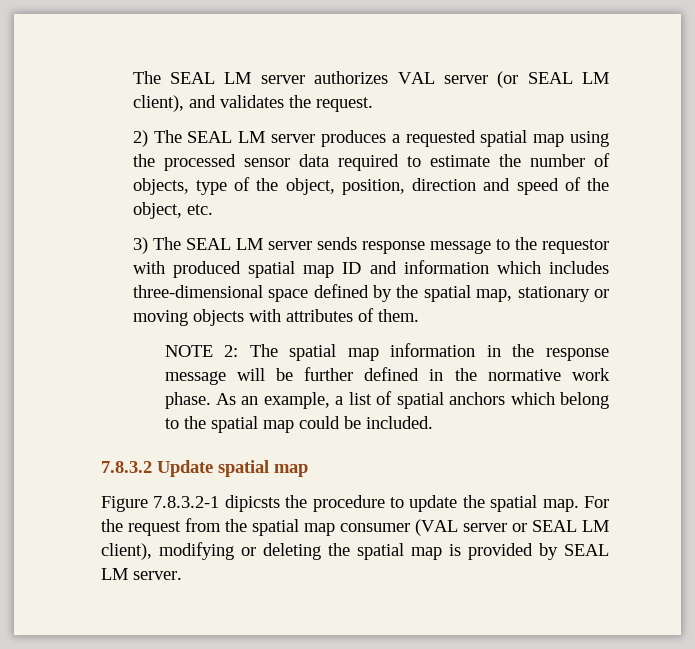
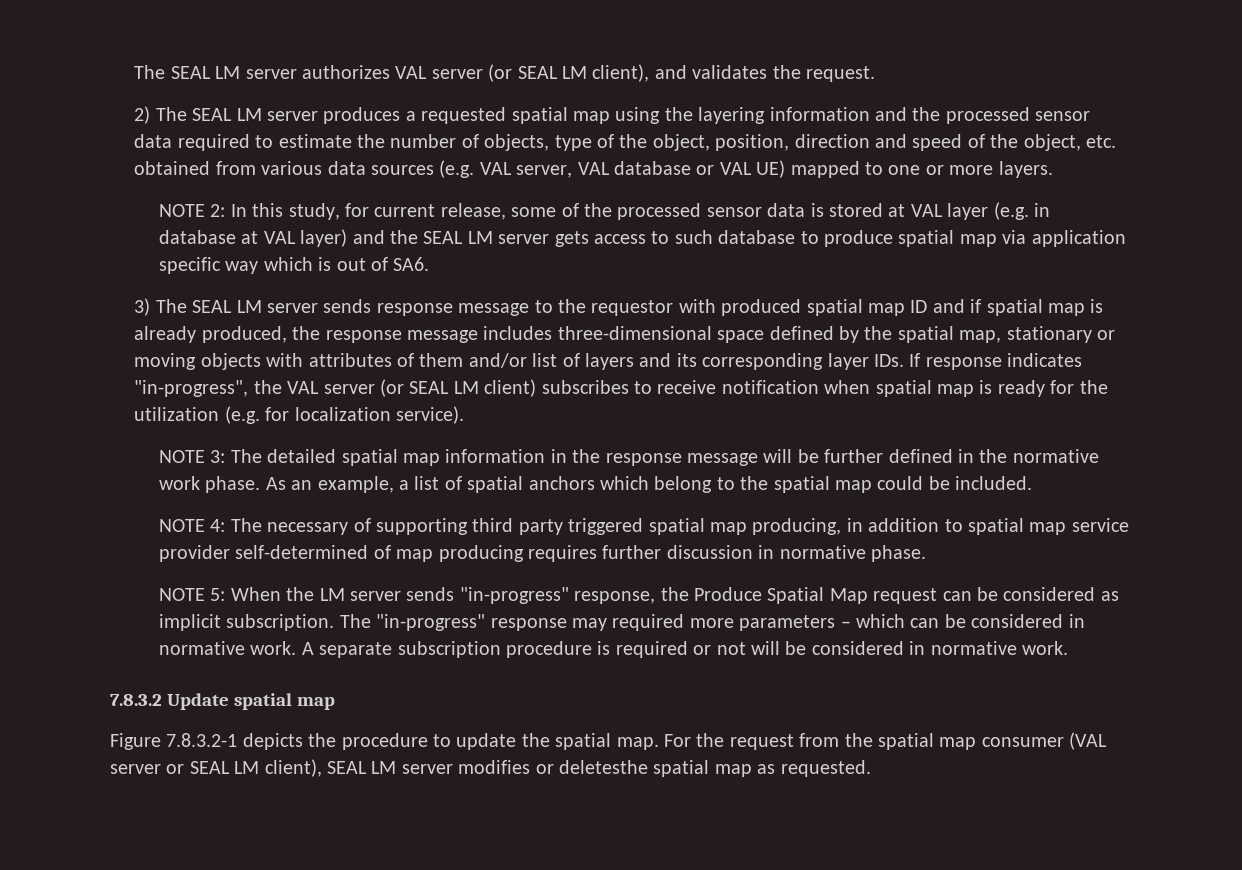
(155, 160) none -> [698,107,941,124] layering information and the
(213, 209) none -> [134,160,1053,178] [158,202,1050,220] [158,229,1126,247] [158,257,430,274] obtained from various data sources (e.g. VAL server, VAL database or VAL UE) mapped to one or more layers. // NOTE 2: In this study, for current release, some of the processed sensor data is stored at VAL layer (e.g. in database at VAL layer) and the SEAL LM server gets access to such database to produce spatial map via application specific way which is out of SA6.
[403,260,541,274] information which -> [970,299,1104,316] [134,326,479,343] if spatial map is already produced, the response message
[377,309,419,322] [164,344,278,357] them. // NOTE 2: The -> [419,353,1083,370] [134,379,1108,397] [134,406,465,424] [158,449,337,463] them and/or list of layers and its corresponding layer IDs. If response indicates "in-progress", the VAL server (or SEAL LM client) subscribes to receive notification when spatial map is ready for the utilization (e.g. for localization service). // NOTE 3: The detailed
(433, 422) none -> [158,518,1129,535] [158,545,926,562] [158,587,1119,604] [158,614,1085,631] [158,641,1068,658] // NOTE 4: The necessary of supporting third party triggered spatial map producing, in addition to spatial map service provider self-determined of map producing requires further discussion in normative phase. // NOTE 5: When the LM server sends "in-progress" response, the Produce Spatial Map request can be considered as implicit subscription. The "in-progress" response may required more parameters – which can be considered in normative work. A separate subscription procedure is required or not will be considered in normative work.
[224,495,280,512] dipicsts -> [242,733,303,750] depicts
[159,542,609,560] [101,568,182,580] modifying or deleting the spatial map is provided by SEAL LM server. -> [327,760,871,777] SEAL LM server modifies or deletesthe spatial map as requested.

